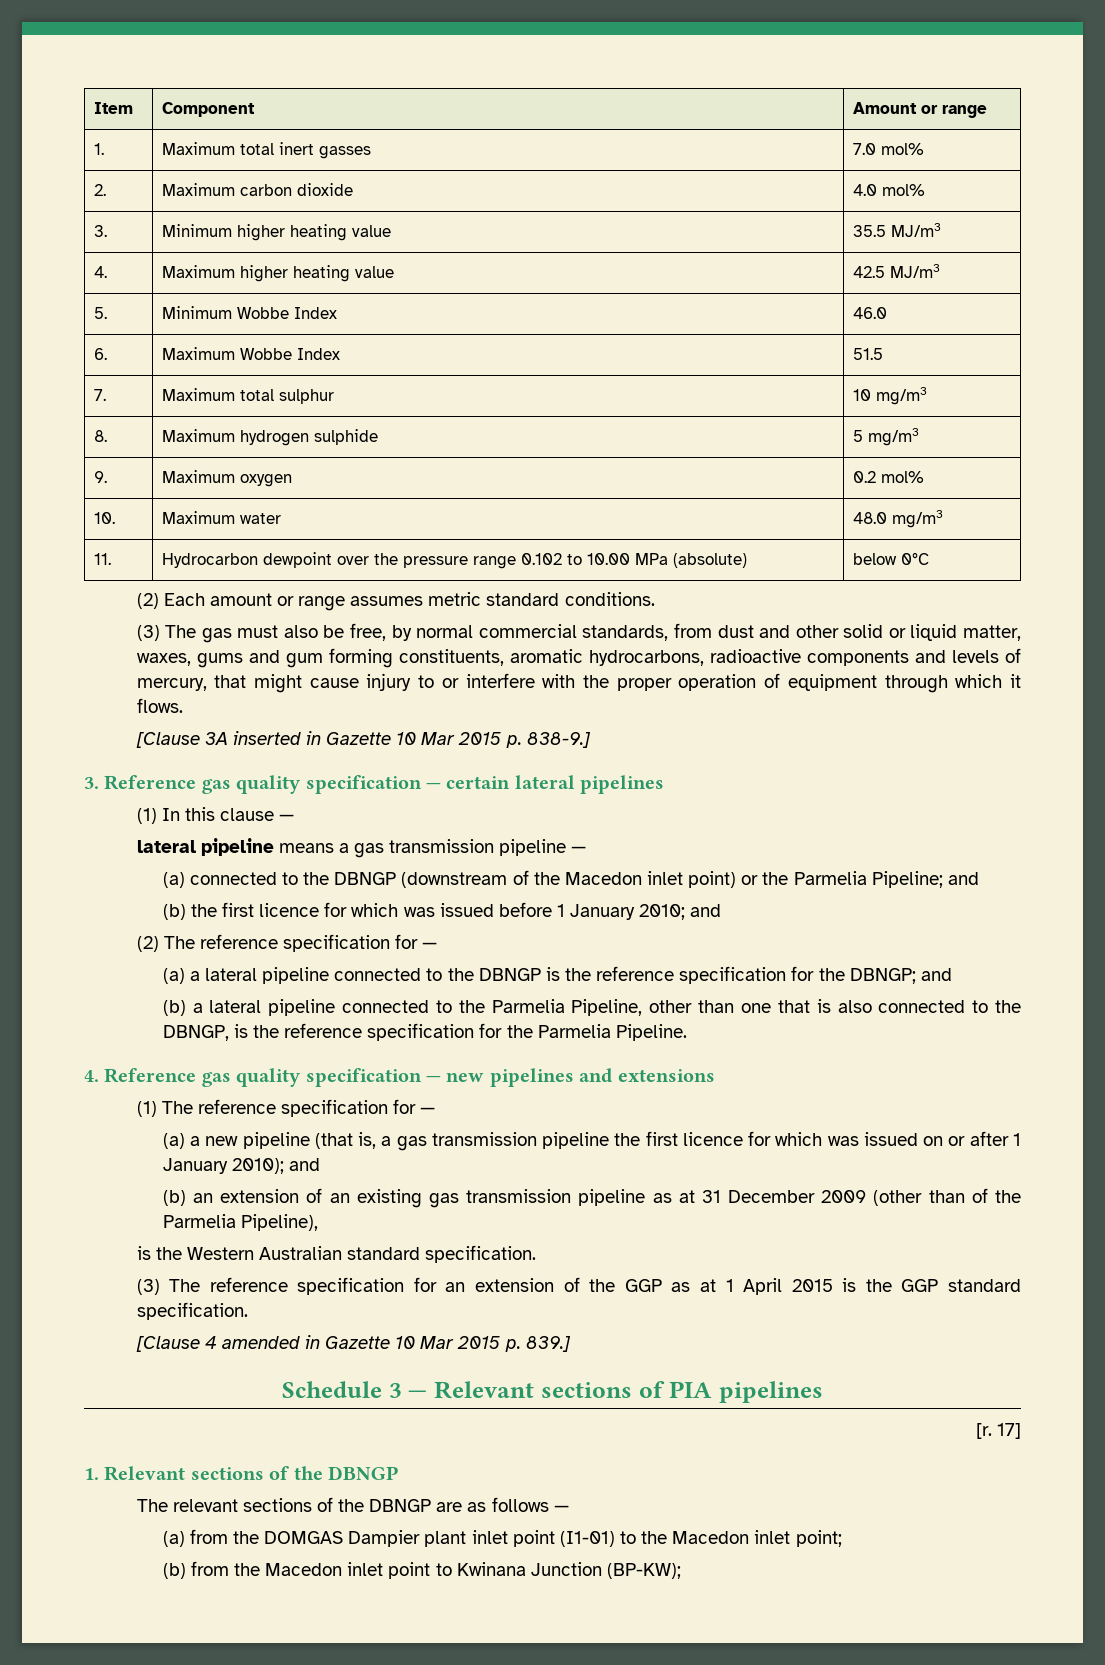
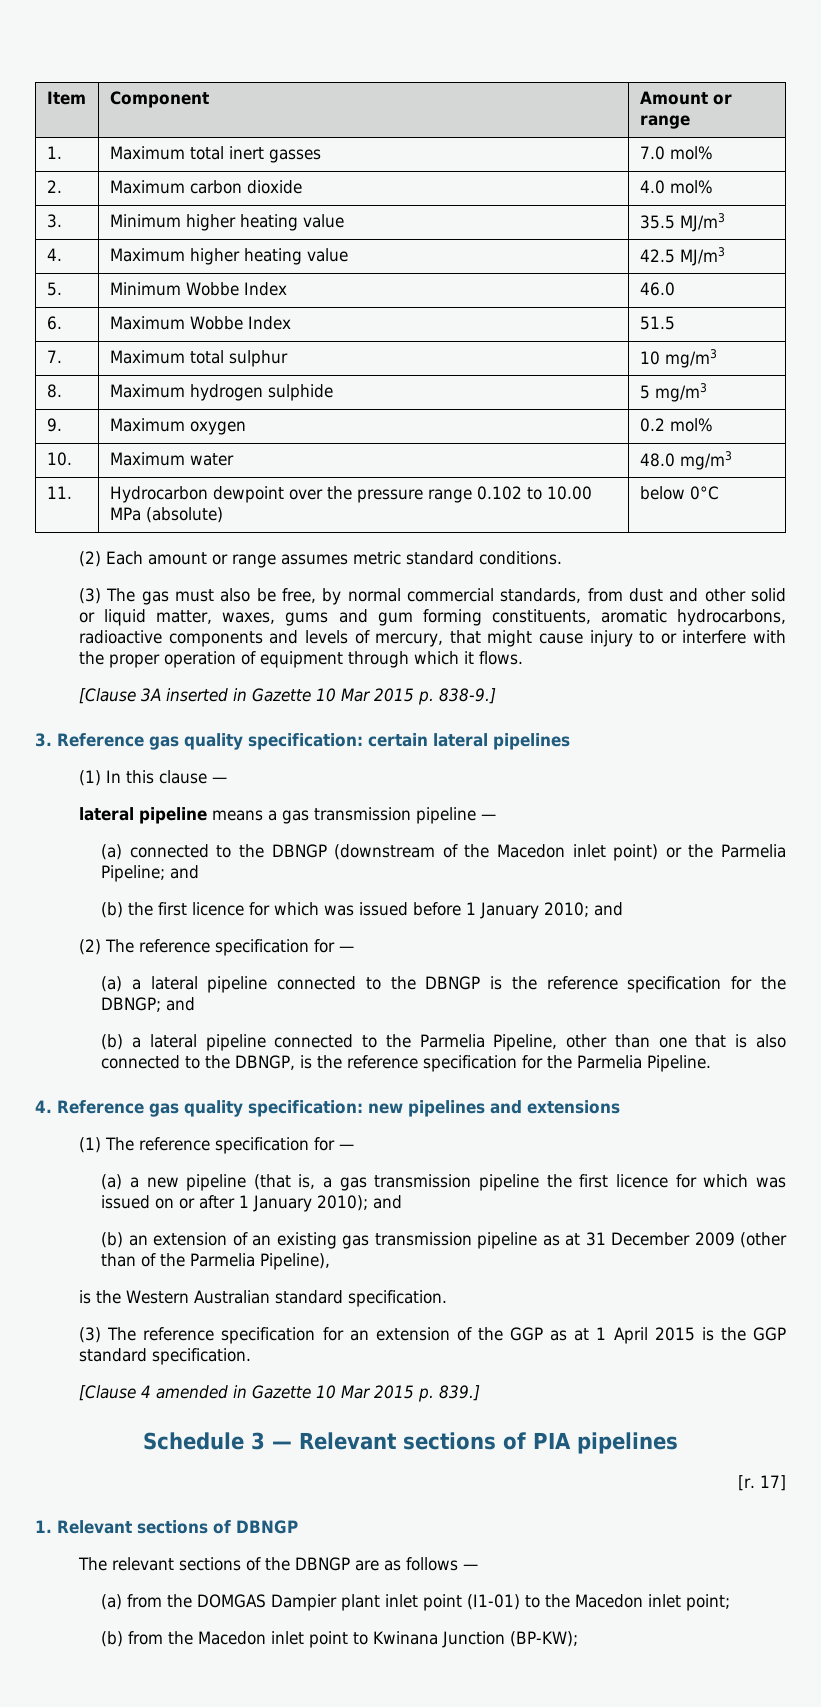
[305,775,441,794] specification — -> [248,733,363,750] specification:
[305,1068,441,1087] specification — -> [248,1100,363,1117] specification:
[293,1466,323,1480] the -> (231, 1527) none

